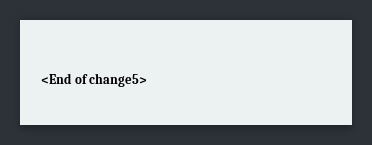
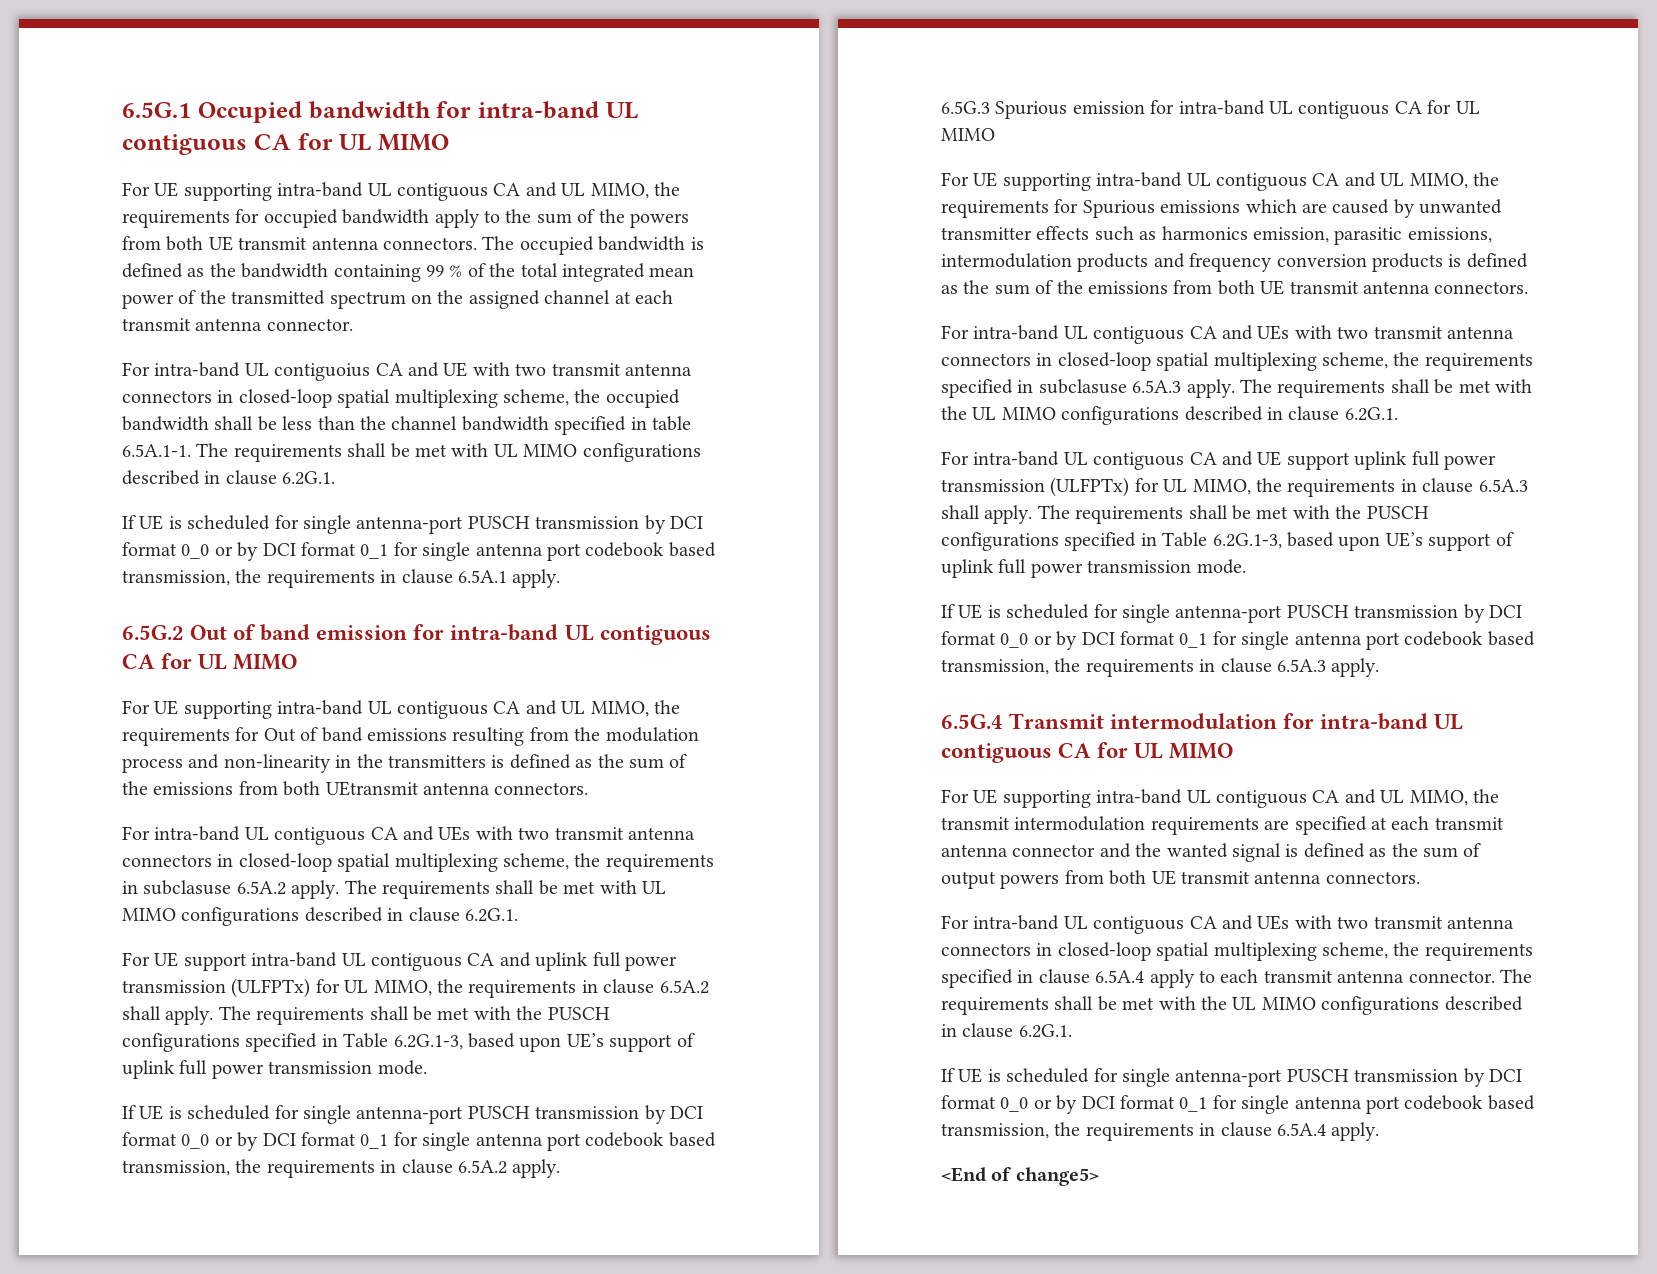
(41, 78) none -> [122,101,638,123] [122,133,449,155] [122,182,680,201] [122,209,689,228] [122,236,704,255] [122,263,695,282] [122,290,673,309] [122,318,353,331] [122,362,692,381] [122,389,680,408] [122,416,691,435] [122,443,701,462] [122,470,336,485] [122,515,703,534] [122,542,716,561] [122,569,561,588] [122,624,711,645] [122,653,298,670] [122,700,680,719] [122,727,699,746] [122,754,688,773] [122,781,589,796] [122,826,695,845] [122,853,714,872] [122,880,666,899] [122,907,518,926] [122,952,677,971] [122,978,709,998] [122,1006,610,1025] [122,1033,695,1052] [122,1060,427,1079] [122,1105,703,1124] [122,1132,716,1151] [122,1159,561,1178] [941,100,1480,119] [941,128,995,141] [941,172,1499,191] [941,199,1503,218] [941,226,1492,245] [941,253,1528,272] [941,280,1529,295] [941,325,1514,344] [941,352,1533,371] [941,379,1532,398] [941,406,1398,425] [941,451,1496,470] [941,477,1528,497] [941,505,1429,524] [941,532,1514,551] [941,559,1246,578] [941,604,1522,623] [941,631,1535,650] [941,658,1380,677] [941,713,1464,730] [941,742,1234,763] [941,789,1499,808] [941,816,1504,835] [941,843,1482,862] [941,870,1420,889] [941,915,1514,934] [941,942,1533,961] [941,969,1532,988] [941,996,1523,1015] [941,1023,1072,1038] [941,1068,1522,1087] [941,1095,1535,1114] [941,1122,1380,1141] 6.5G.1 Occupied bandwidth for intra-band UL contiguous CA for UL MIMO // For UE supporting intra-band UL contiguous CA and UL MIMO, the requirements for occupied bandwidth apply to the sum of the powers from both UE transmit antenna connectors. The occupied bandwidth is defined as the bandwidth containing 99 % of the total integrated mean power of the transmitted spectrum on the assigned channel at each transmit antenna connector. // For intra-band UL contiguoius CA and UE with two transmit antenna connectors in closed-loop spatial multiplexing scheme, the occupied bandwidth shall be less than the channel bandwidth specified in table 6.5A.1-1. The requirements shall be met with UL MIMO configurations described in clause 6.2G.1. // If UE is scheduled for single antenna-port PUSCH transmission by DCI format 0_0 or by DCI format 0_1 for single antenna port codebook based transmission, the requirements in clause 6.5A.1 apply. // 6.5G.2 Out of band emission for intra-band UL contiguous CA for UL MIMO // For UE supporting intra-band UL contiguous CA and UL MIMO, the requirements for Out of band emissions resulting from the modulation process and non-linearity in the transmitters is defined as the sum of the emissions from both UEtransmit antenna connectors. // For intra-band UL contiguous CA and UEs with two transmit antenna connectors in closed-loop spatial multiplexing scheme, the requirements in subclasuse 6.5A.2 apply. The requirements shall be met with UL MIMO configurations described in clause 6.2G.1. // For UE support intra-band UL contiguous CA and uplink full power transmission (ULFPTx) for UL MIMO, the requirements in clause 6.5A.2 shall apply. The requirements shall be met with the PUSCH configurations specified in Table 6.2G.1-3, based upon UE’s support of uplink full power transmission mode. // If UE is scheduled for single antenna-port PUSCH transmission by DCI format 0_0 or by DCI format 0_1 for single antenna port codebook based transmission, the requirements in clause 6.5A.2 apply. // 6.5G.3 Spurious emission for intra-band UL contiguous CA for UL MIMO // For UE supporting intra-band UL contiguous CA and UL MIMO, the requirements for Spurious emissions which are caused by unwanted transmitter effects such as harmonics emission, parasitic emissions, intermodulation products and frequency conversion products is defined as the sum of the emissions from both UE transmit antenna connectors. // For intra-band UL contiguous CA and UEs with two transmit antenna connectors in closed-loop spatial multiplexing scheme, the requirements specified in subclasuse 6.5A.3 apply. The requirements shall be met with the UL MIMO configurations described in clause 6.2G.1. // For intra-band UL contiguous CA and UE support uplink full power transmission (ULFPTx) for UL MIMO, the requirements in clause 6.5A.3 shall apply. The requirements shall be met with the PUSCH configurations specified in Table 6.2G.1-3, based upon UE’s support of uplink full power transmission mode. // If UE is scheduled for single antenna-port PUSCH transmission by DCI format 0_0 or by DCI format 0_1 for single antenna port codebook based transmission, the requirements in clause 6.5A.3 apply. // 6.5G.4 Transmit intermodulation for intra-band UL contiguous CA for UL MIMO // For UE supporting intra-band UL contiguous CA and UL MIMO, the transmit intermodulation requirements are specified at each transmit antenna connector and the wanted signal is defined as the sum of output powers from both UE transmit antenna connectors. // For intra-band UL contiguous CA and UEs with two transmit antenna connectors in closed-loop spatial multiplexing scheme, the requirements specified in clause 6.5A.4 apply to each transmit antenna connector. The requirements shall be met with the UL MIMO configurations described in clause 6.2G.1. // If UE is scheduled for single antenna-port PUSCH transmission by DCI format 0_0 or by DCI format 0_1 for single antenna port codebook based transmission, the requirements in clause 6.5A.4 apply. //

